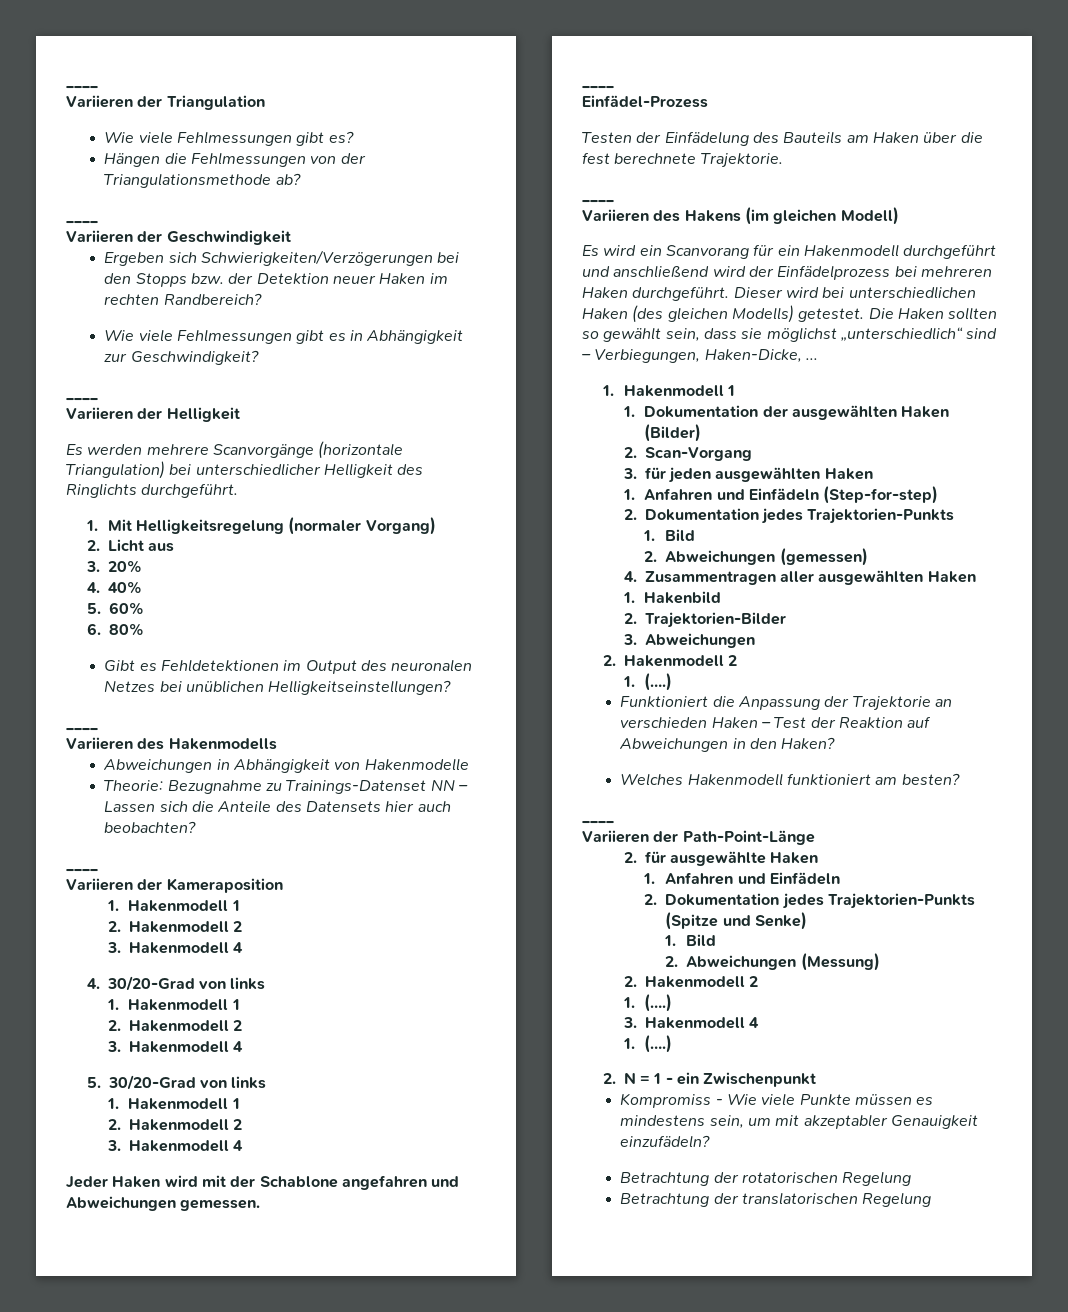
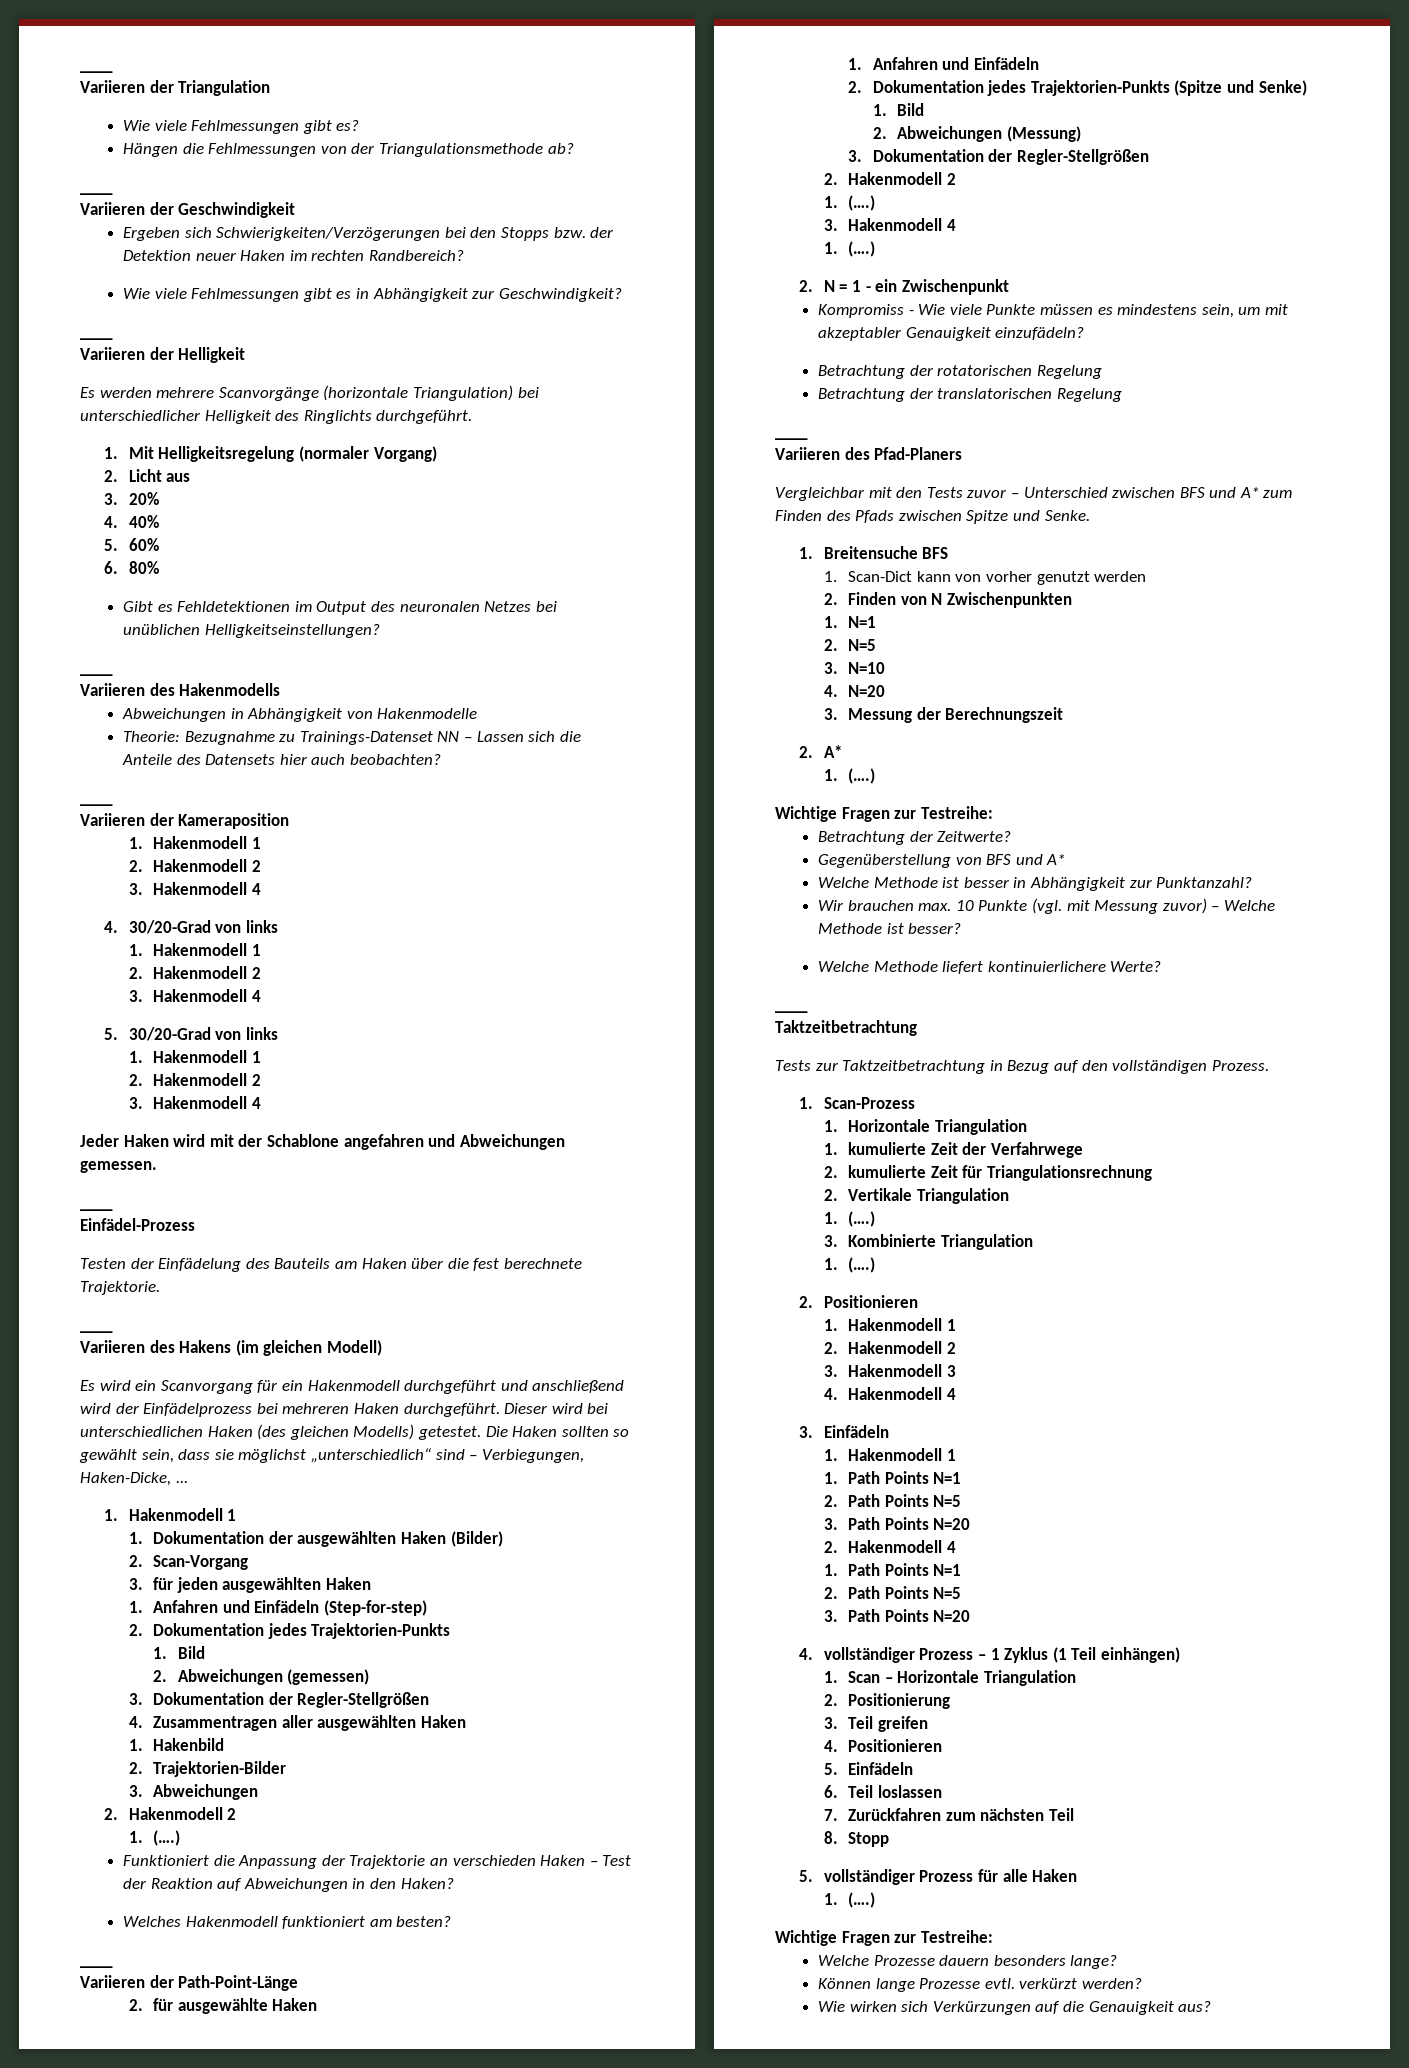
[665,245,749,259] Scanvorang -> [160,1380,253,1394] Scanvorgang
(868, 557) none -> [128,1692,430,1708] // 3. Dokumentation der Regler-Stellgrößen
(880, 962) none -> [848,149,1149,165] // 3. Dokumentation der Regler-Stellgrößen
(932, 1199) none -> [775,437,808,440] [775,447,963,460] [775,487,1293,501] [775,510,1090,524] [799,546,949,559] [823,571,1147,585] [823,592,1072,608] [823,616,877,628] [823,639,877,651] [823,662,886,674] [823,685,886,697] [823,707,1064,723] [799,745,842,758] [823,768,876,784] [775,806,993,822] [818,831,1012,845] [818,854,1066,868] [818,877,1253,891] [818,898,1275,914] [818,923,962,934] [818,961,1162,974] [775,1010,808,1013] [775,1020,917,1036] [775,1060,1269,1074] [799,1097,915,1109] [823,1119,1027,1135] [823,1142,1083,1158] [823,1165,1152,1181] [823,1188,1009,1204] [823,1211,876,1227] [823,1234,1033,1250] [823,1257,876,1273] [799,1295,918,1308] [823,1318,956,1331] [823,1341,956,1354] [823,1364,956,1377] [823,1387,956,1400] [799,1425,889,1438] [823,1448,956,1461] [823,1471,962,1484] [823,1494,962,1507] [823,1517,971,1530] [823,1540,956,1553] [823,1563,962,1576] [823,1586,962,1599] [823,1609,971,1622] [799,1647,1180,1663] [823,1670,1076,1686] [823,1693,951,1709] [823,1716,928,1732] [823,1739,943,1752] [823,1762,914,1775] [823,1785,942,1798] [823,1808,1074,1821] [823,1831,890,1847] [799,1869,1078,1885] [823,1892,876,1908] [775,1930,993,1946] [818,1955,1118,1969] [818,1978,1143,1992] [818,2001,1212,2015] // ____ // Variieren des Pfad-Planers // Vergleichbar mit den Tests zuvor – Unterschied zwischen BFS und A* zum Finden des Pfads zwischen Spitze und Senke. // 1. Breitensuche BFS // 1. Scan-Dict kann von vorher genutzt werden // 2. Finden von N Zwischenpunkten // 1. N=1 // 2. N=5 // 3. N=10 // 4. N=20 // 3. Messung der Berechnungszeit // 2. A* // 1. (….) // Wichtige Fragen zur Testreihe: // Betrachtung der Zeitwerte? // Gegenüberstellung von BFS und A* // Welche Methode ist besser in Abhängigkeit zur Punktanzahl? // Wir brauchen max. 10 Punkte (vgl. mit Messung zuvor) – Welche Methode ist besser? // Welche Methode liefert kontinuierlichere Werte? // ____ // Taktzeitbetrachtung // Tests zur Taktzeitbetrachtung in Bezug auf den vollständigen Prozess. // 1. Scan-Prozess // 1. Horizontale Triangulation // 1. kumulierte Zeit der Verfahrwege // 2. kumulierte Zeit für Triangulationsrechnung // 2. Vertikale Triangulation // 1. (….) // 3. Kombinierte Triangulation // 1. (….) // 2. Positionieren // 1. Hakenmodell 1 // 2. Hakenmodell 2 // 3. Hakenmodell 3 // 4. Hakenmodell 4 // 3. Einfädeln // 1. Hakenmodell 1 // 1. Path Points N=1 // 2. Path Points N=5 // 3. Path Points N=20 // 2. Hakenmodell 4 // 1. Path Points N=1 // 2. Path Points N=5 // 3. Path Points N=20 // 4. vollständiger Prozess – 1 Zyklus (1 Teil einhängen) // 1. Scan – Horizontale Triangulation // 2. Positionierung // 3. Teil greifen // 4. Positionieren // 5. Einfädeln // 6. Teil loslassen // 7. Zurückfahren zum nächsten Teil // 8. Stopp // 5. vollständiger Prozess für alle Haken // 1. (….) // Wichtige Fragen zur Testreihe: // Welche Prozesse dauern besonders lange? // Können lange Prozesse evtl. verkürzt werden? // Wie wirken sich Verkürzungen auf die Genauigkeit aus?

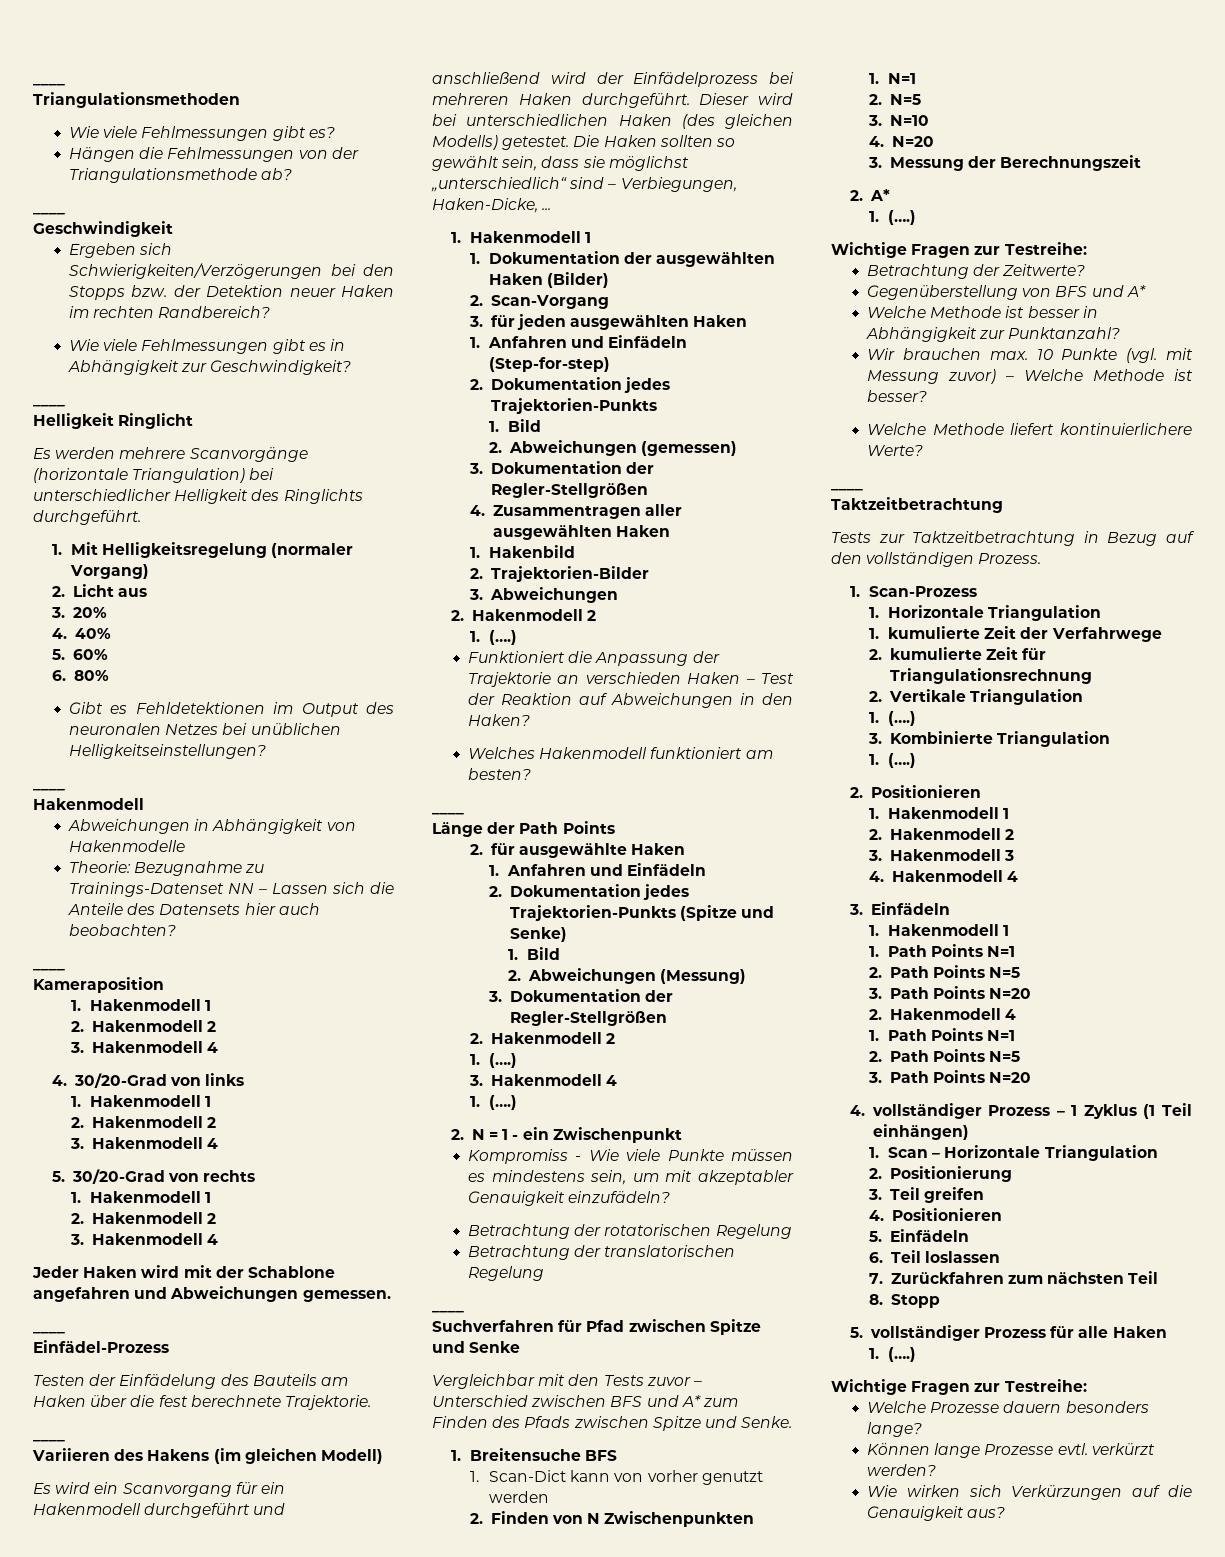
[80,70,113,73] [80,80,271,96] ____ // Variieren der Triangulation -> [33,84,65,86] [33,92,240,108] ____ // Triangulationsmethoden
[80,202,174,215] Variieren der -> (65, 214) none
[80,347,246,363] Variieren der Helligkeit -> [33,413,194,429] Helligkeit Ringlicht
[80,683,281,696] Variieren des Hakenmodells -> [33,798,144,810] Hakenmodell
[80,813,174,826] Variieren der -> (65, 970) none
[245,1027,278,1040] links -> [203,1170,256,1182] rechts
[80,1975,299,1991] Variieren der Path-Point-Länge -> [432,821,615,837] Länge der Path Points
[775,447,963,460] Variieren des Pfad-Planers -> [432,1319,761,1335] [432,1341,521,1353] Suchverfahren für Pfad zwischen Spitze und Senke

